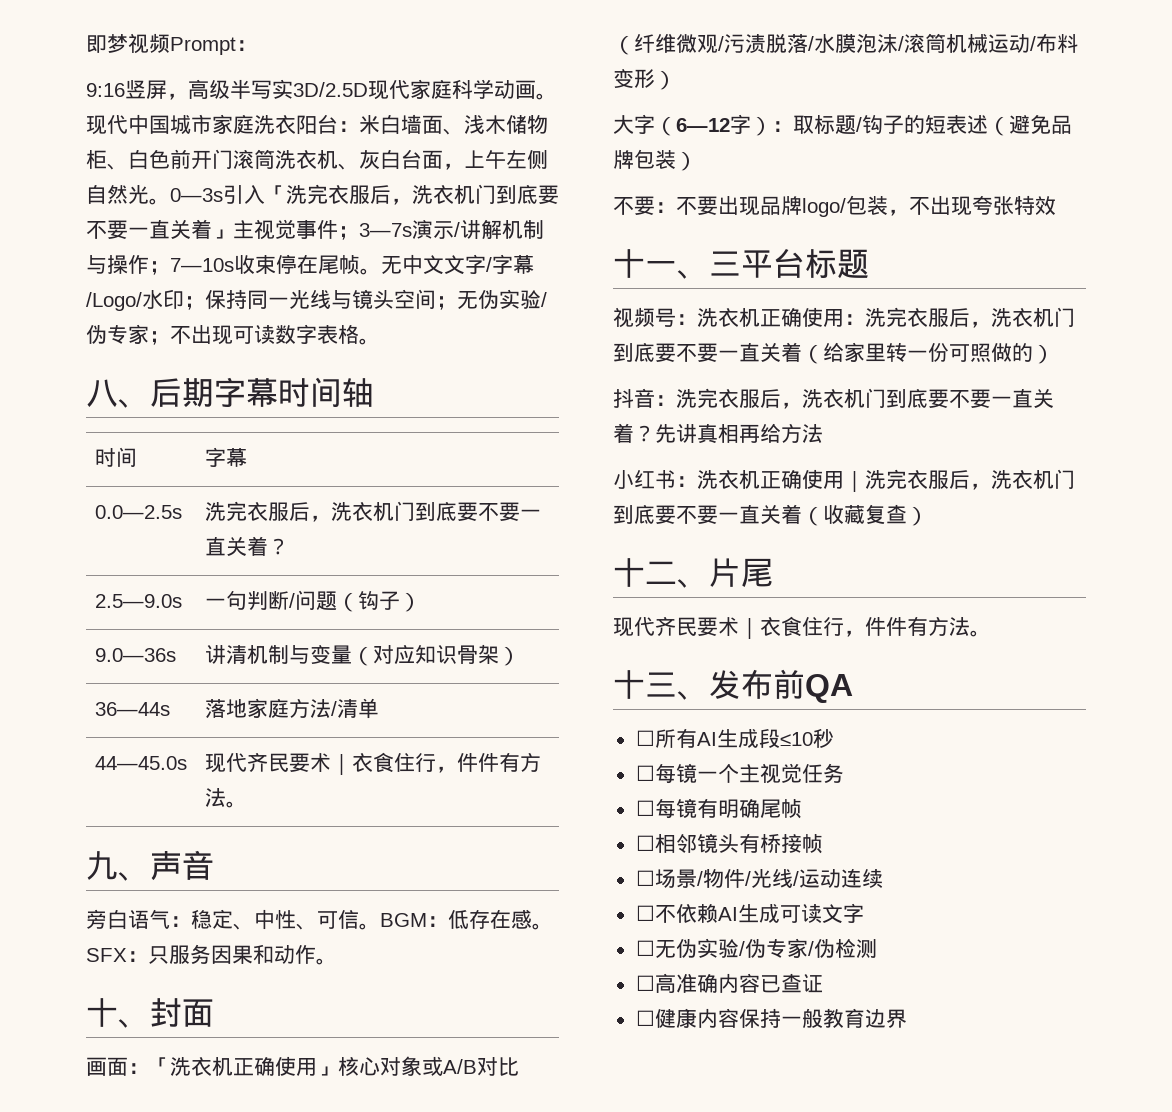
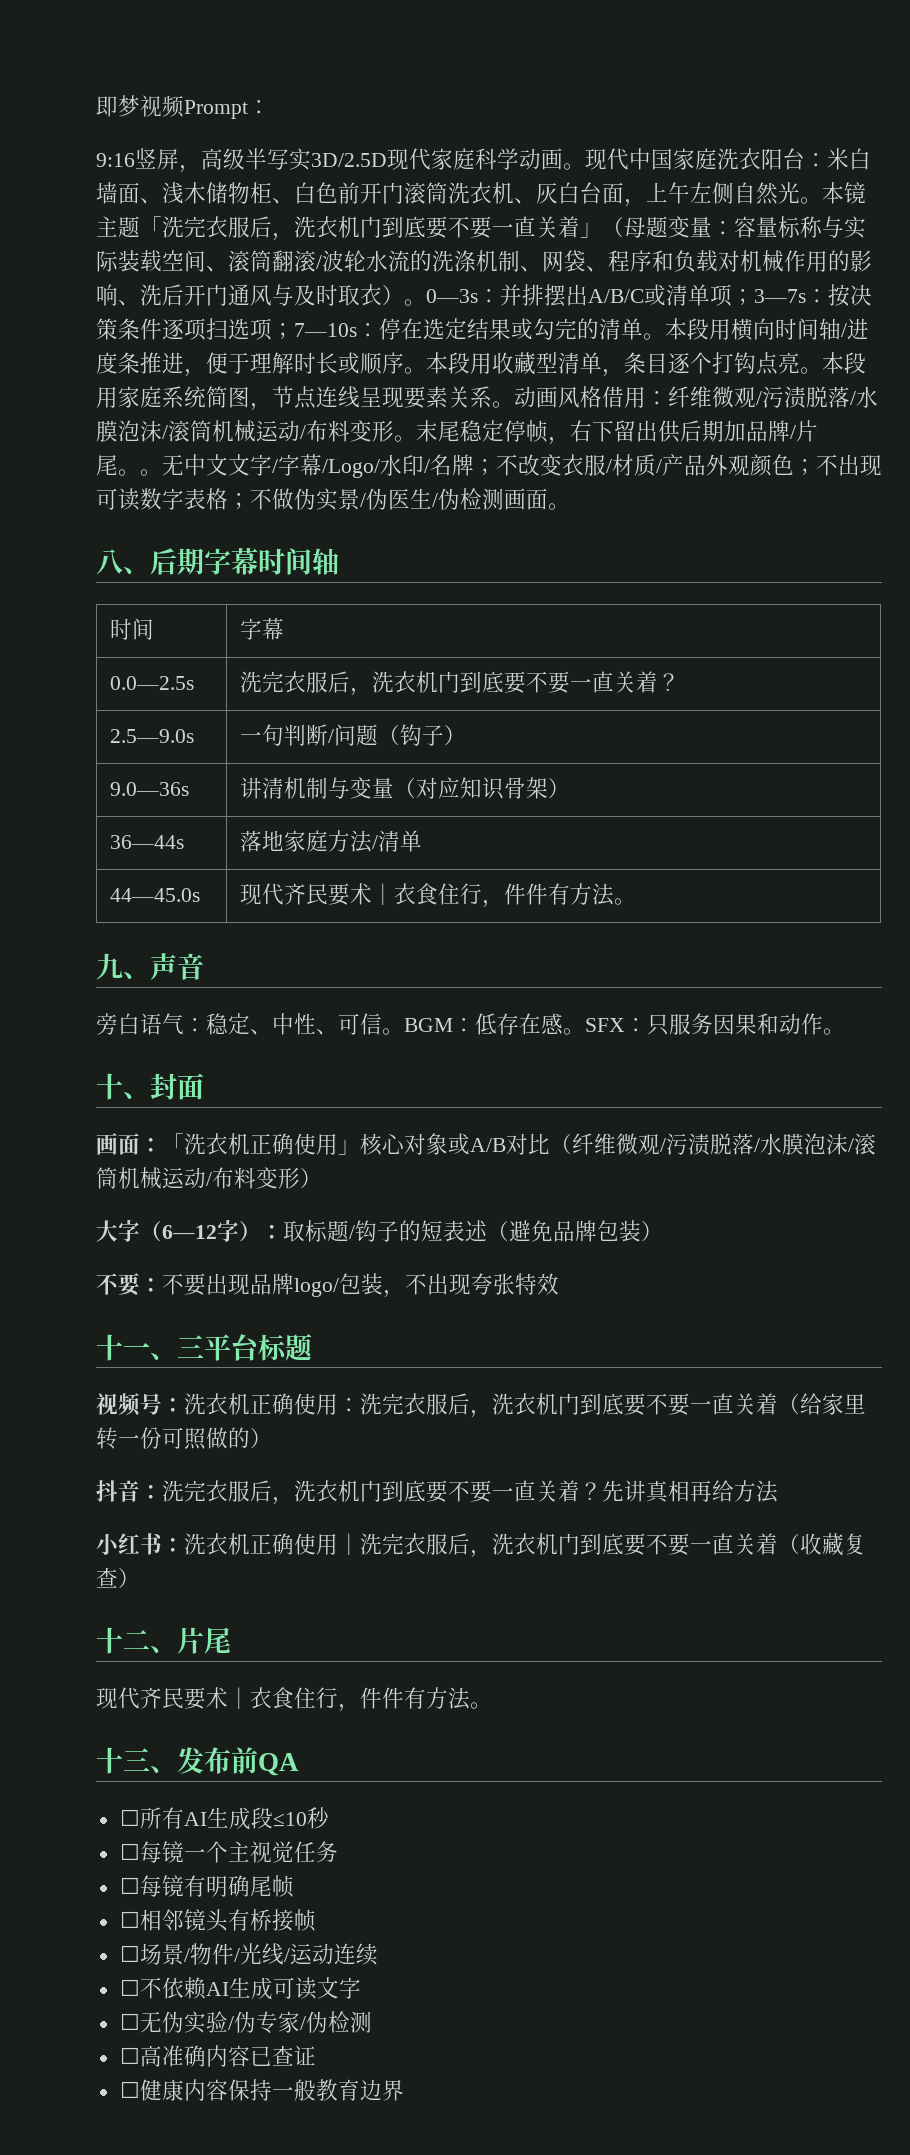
[170,114,212,135] 城市 -> (673, 159) none
[170,185,265,204] 0—3s引入 -> [822,182,866,204] [96,216,140,238] 本镜主题
[233,219,544,240] [86,254,360,275] 主视觉事件；3—7s演示/讲解机制与操作；7—10s收束停在尾帧 -> [602,216,866,239] [96,250,872,273] [96,284,872,307] [96,318,869,341] [96,352,866,377] [96,386,878,411] [96,420,818,445] [96,455,140,476] （母题变量：容量标称与实际装载空间、滚筒翻滚/波轮水流的洗涤机制、网袋、程序和负载对机械作用的影响、洗后开门通风与及时取衣）。0—3s：并排摆出A/B/C或清单项；3—7s：按决策条件逐项扫选项；7—10s：停在选定结果或勾完的清单。本段用横向时间轴/进度条推进，便于理解时长或顺序。本段用收藏型清单，条目逐个打钩点亮。本段用家庭系统简图，节点连线呈现要素关系。动画风格借用：纤维微观/污渍脱落/水膜泡沫/滚筒机械运动/布料变形。末尾稳定停帧，右下留出供后期加品牌/片尾。
[184,289,547,310] [86,324,149,344] ；保持同一光线与镜头空间；无伪实验/伪专家 -> [424,454,794,477] /名牌；不改变衣服/材质/产品外观颜色
(359, 334) none -> [228,488,548,511] ；不做伪实景/伪医生/伪检测画面

